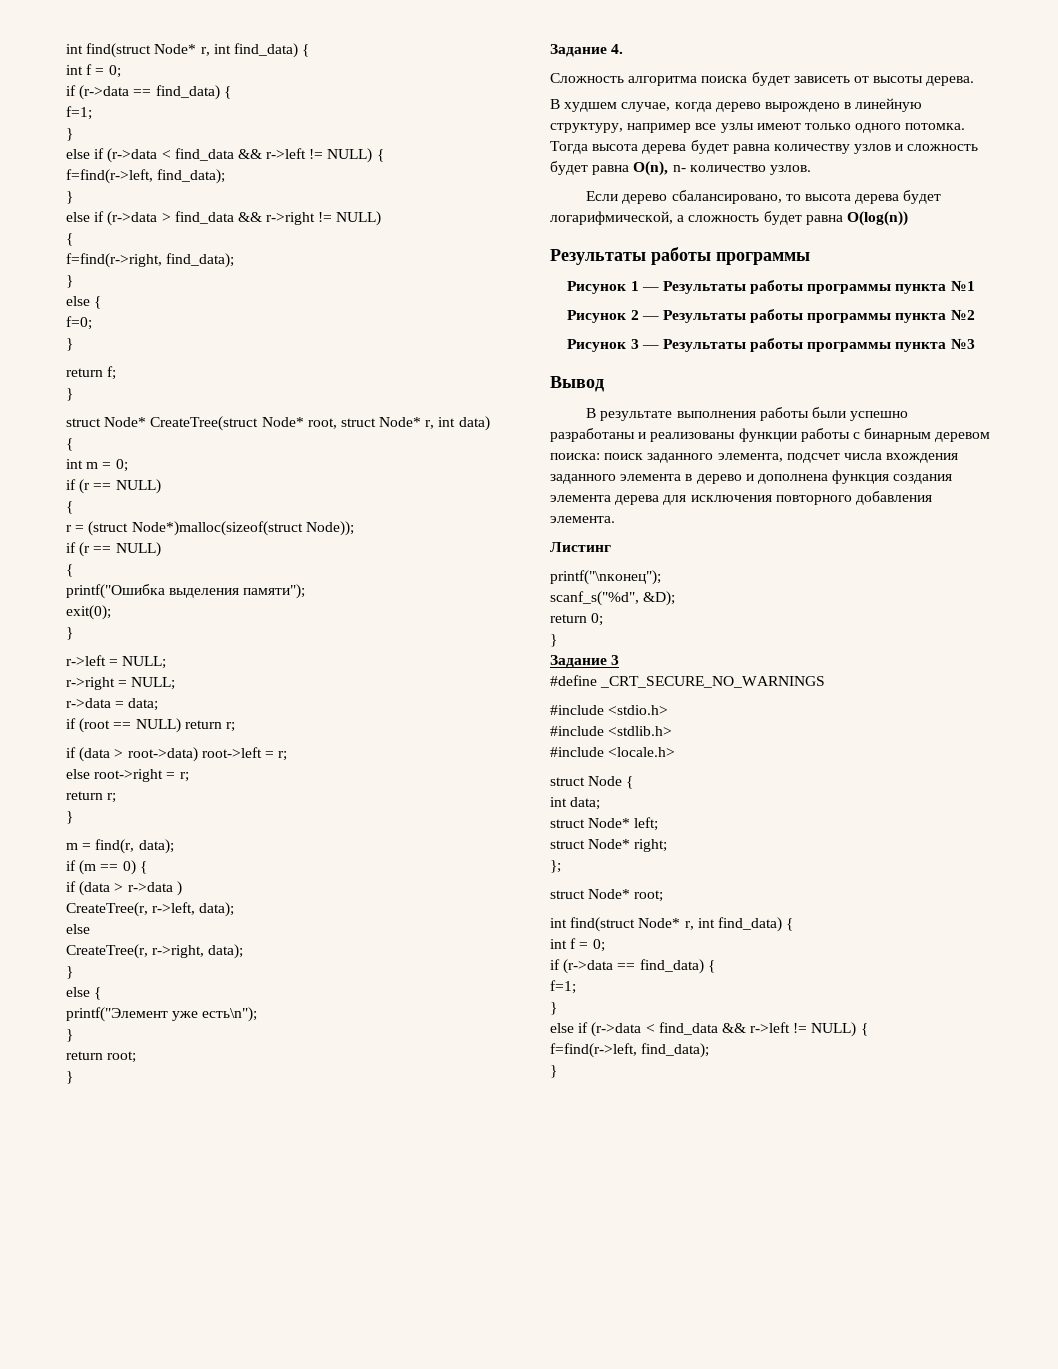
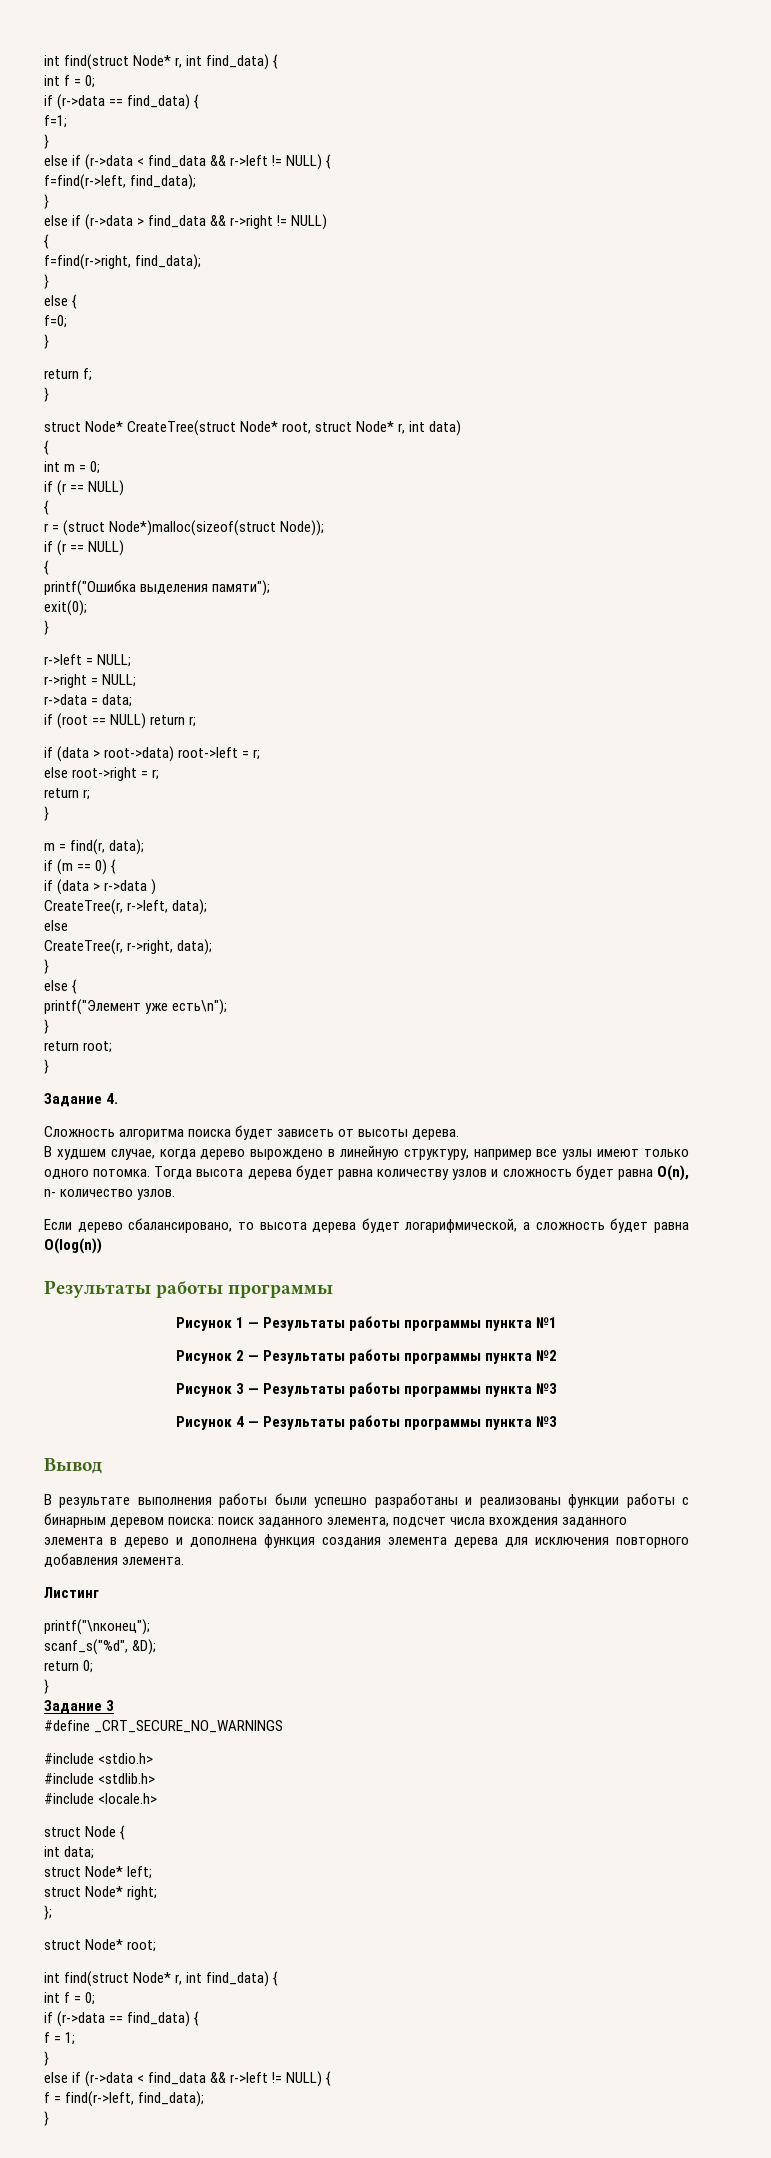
(975, 343) none -> [175,1415,558,1430] // Рисунок 4 — Результаты работы программы пункта №3
[550,980,576,994] f=1; -> [44,2032,76,2045] f = 1;
[550,1043,637,1058] f=find(r->left, -> [44,2091,135,2107] f = find(r->left,

